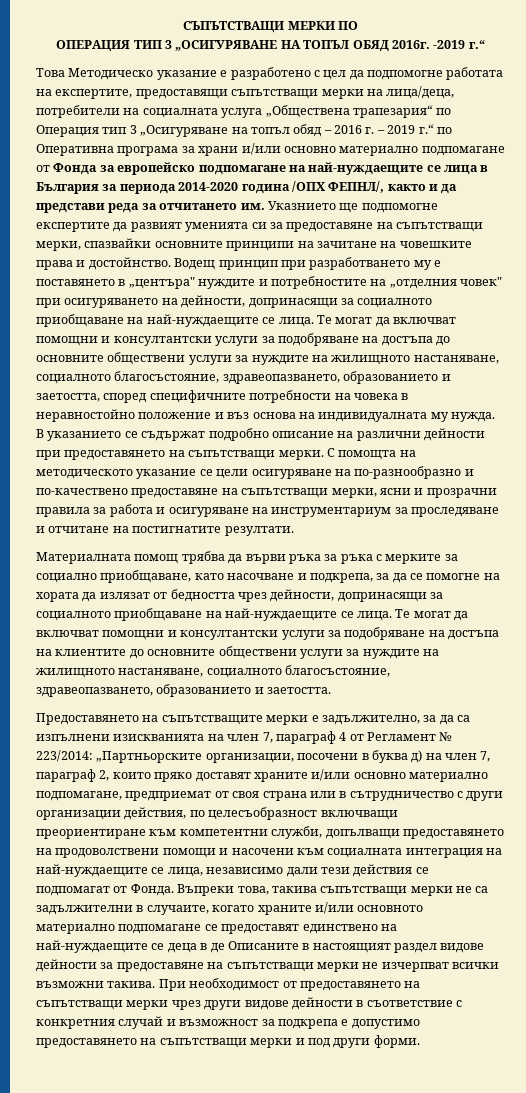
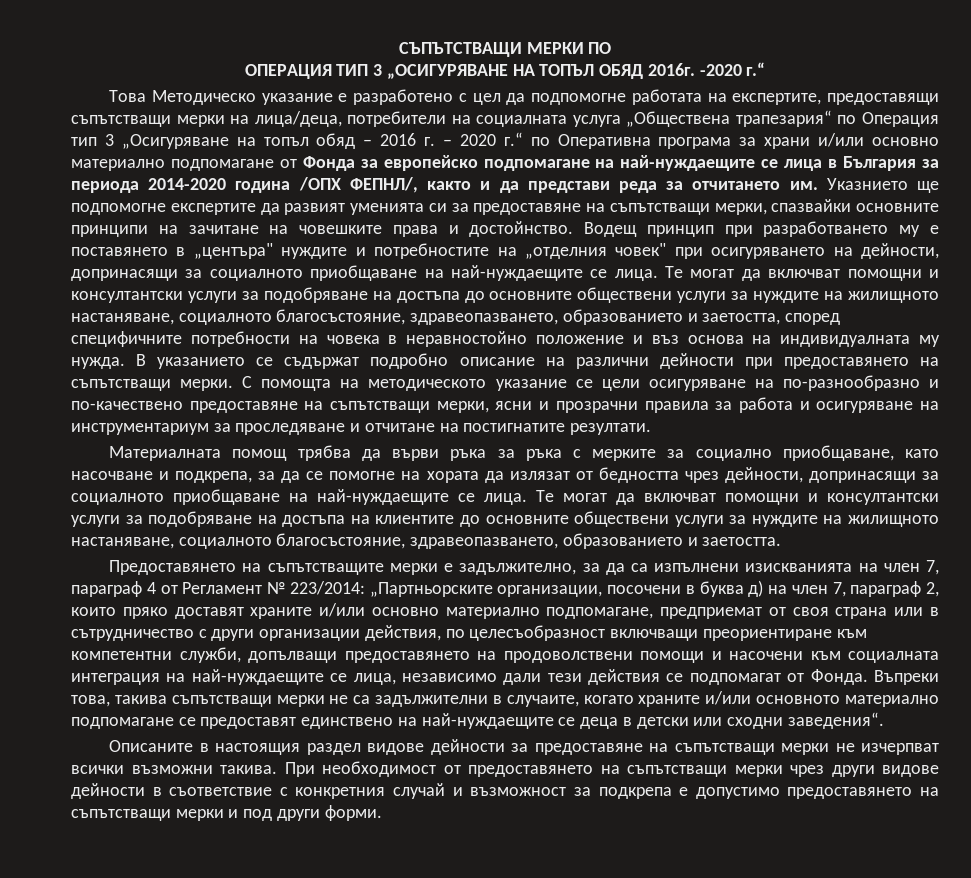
[433,40,466,49] -2019 -> [699,64,742,76] -2020
[387,125,416,134] 2019 -> [459,134,496,146] 2020
[210,943,225,953] де -> [636,712,884,729] детски или сходни заведения“. //
[312,943,391,953] настоящият -> [215,743,301,755] настоящия

